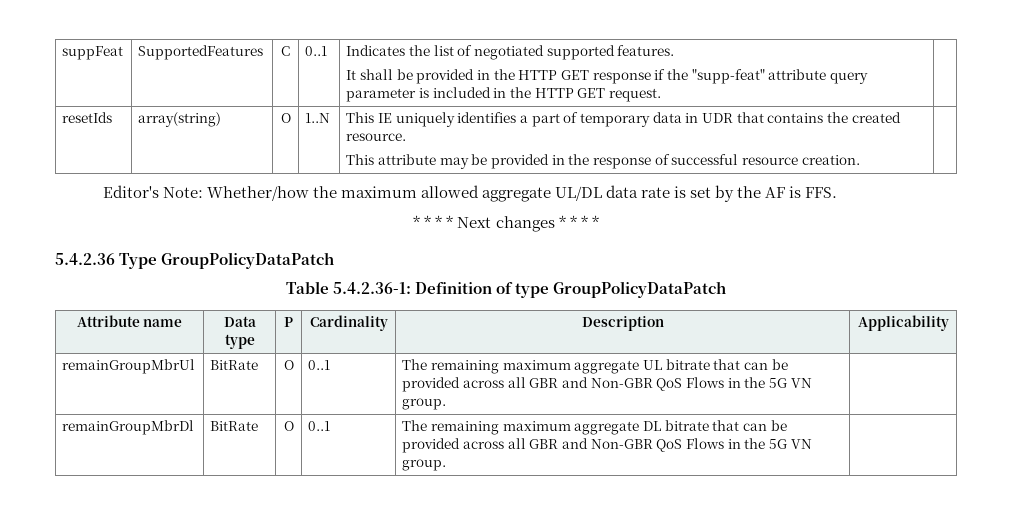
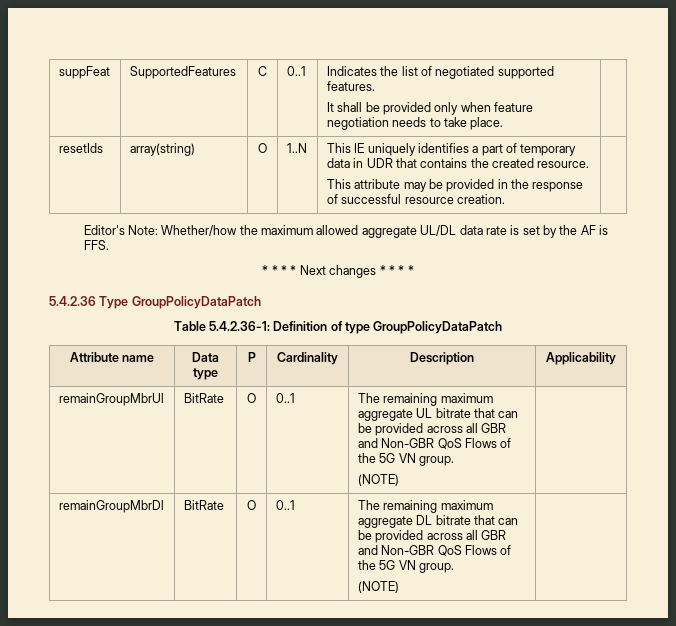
[477,69,868,84] [346,87,661,102] in the HTTP GET response if the "supp-feat" attribute query parameter is included in the HTTP GET request. -> [434,102,534,115] [326,117,504,130] only when feature negotiation needs to take place.
[727,377,812,388] [402,398,447,410] in the 5G VN group. -> [500,438,512,448] [357,453,454,466] [357,474,399,486] of the 5G VN group. // (NOTE)
[727,438,812,449] [402,459,447,471] in the 5G VN group. -> [500,545,512,555] [357,560,454,573] [357,581,399,593] of the 5G VN group. // (NOTE)

